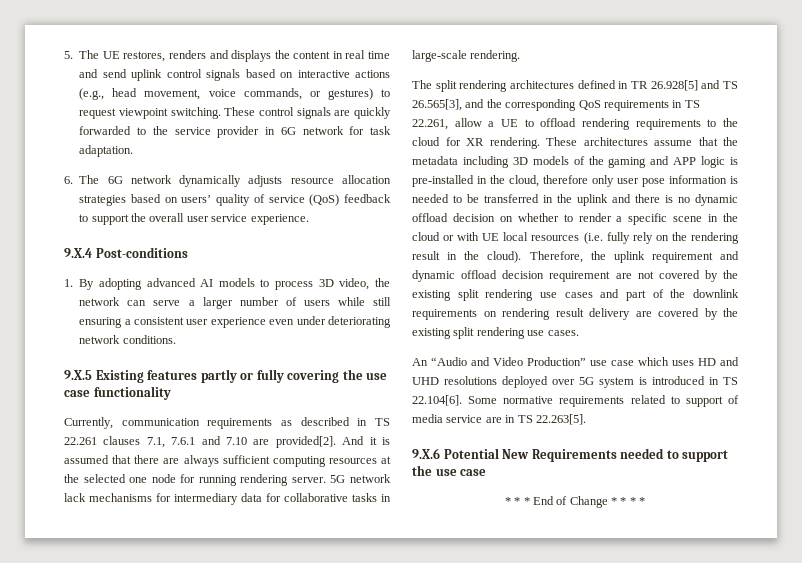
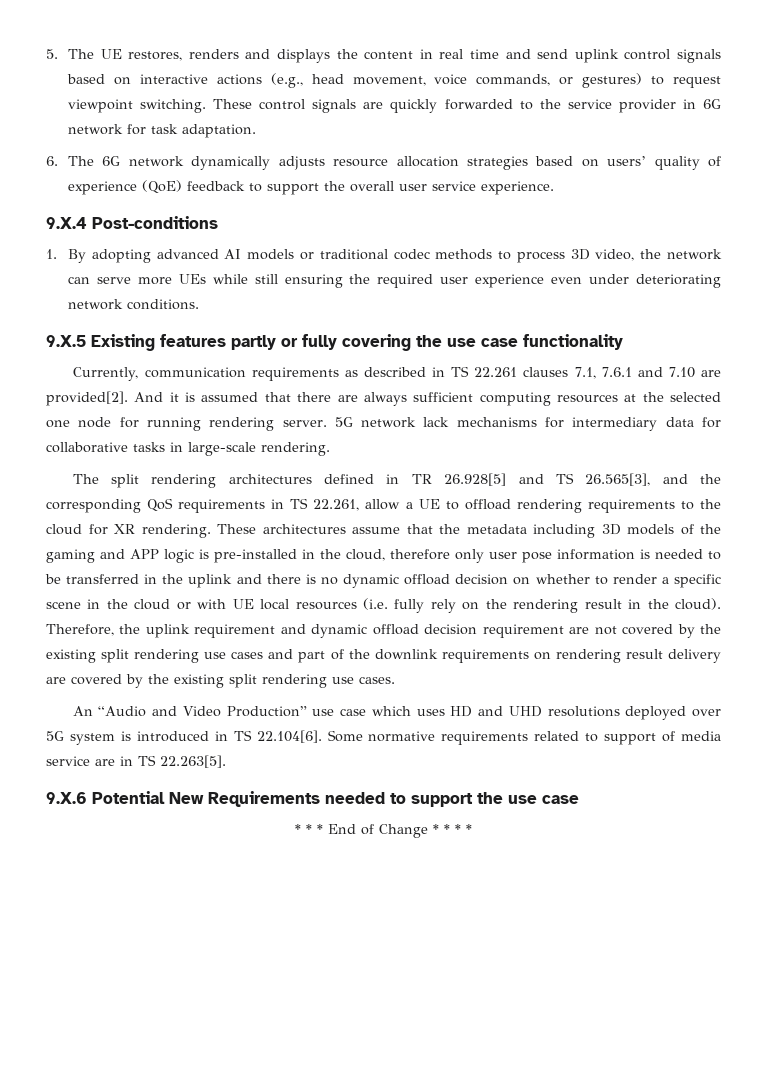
[268,194,340,206] service (QoS) -> [68,180,183,195] experience (QoE)
(255, 282) none -> [299,249,493,260] or traditional codec methods
[188,297,330,309] a larger number of users -> [137,274,206,285] more UEs
[124,317,185,325] a consistent -> [349,274,434,288] the required

